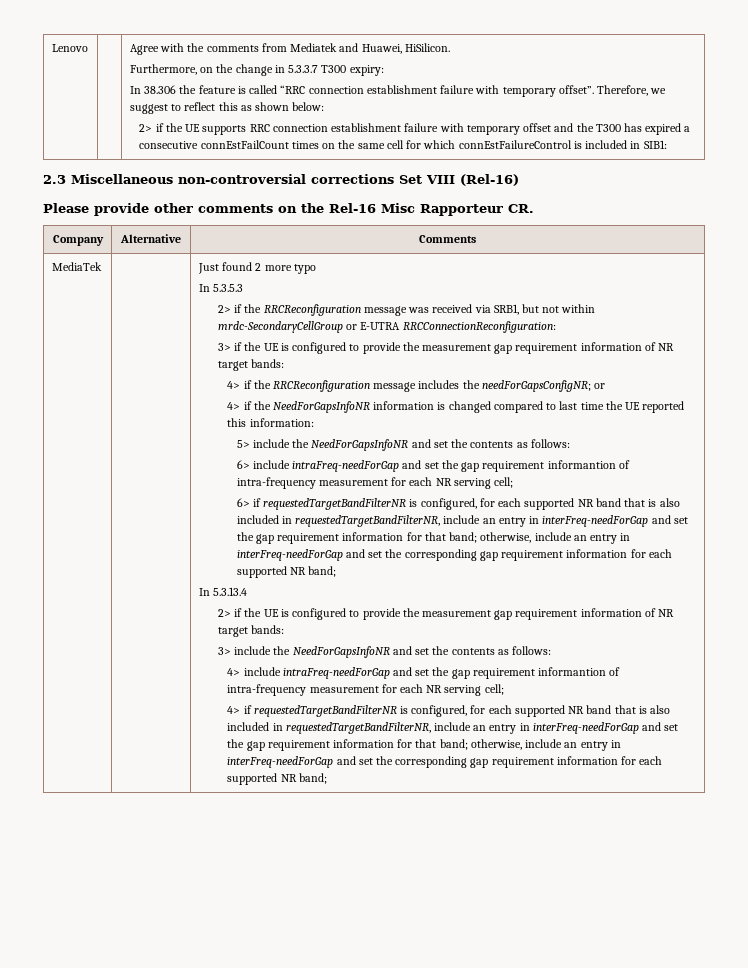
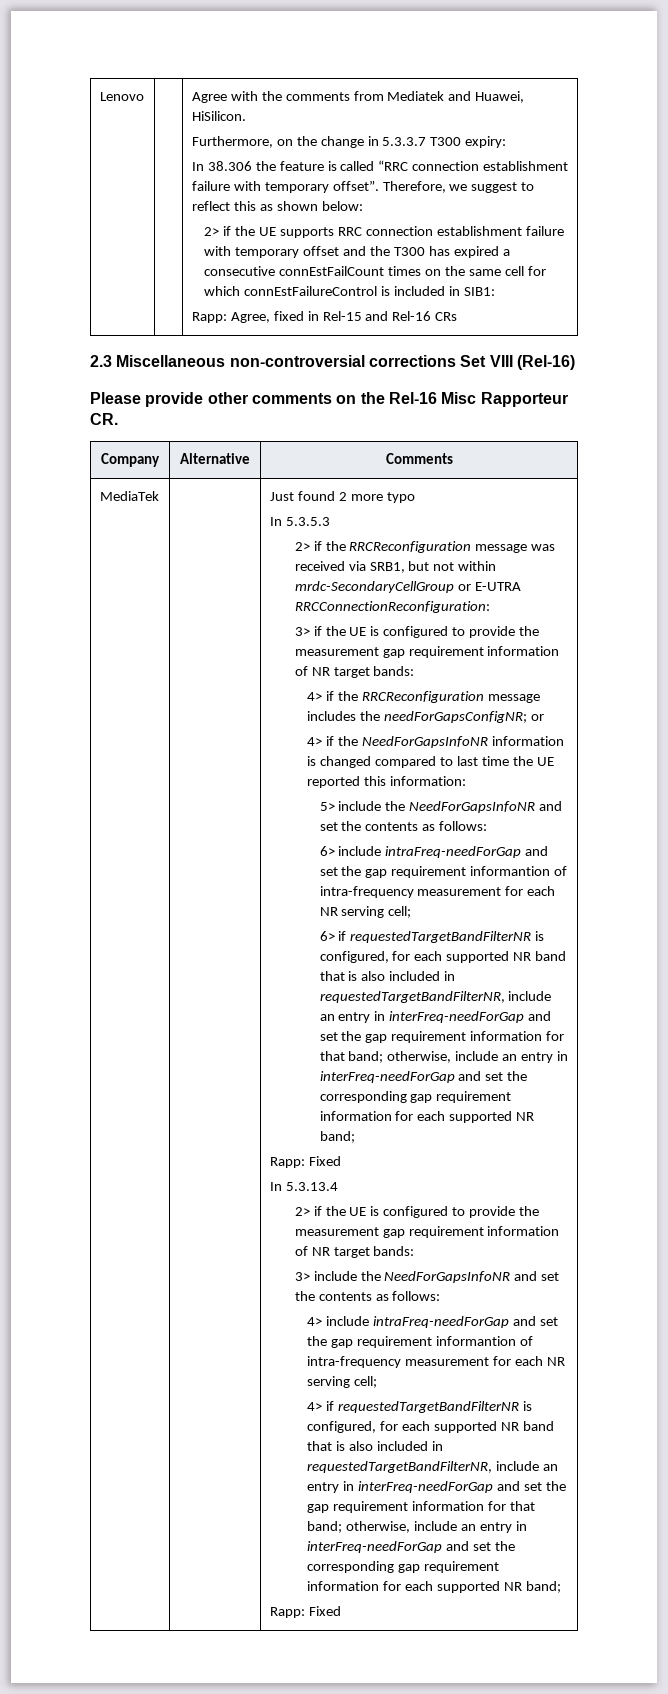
(667, 144) none -> [191,311,458,323] // Rapp: Agree, fixed in Rel-15 and Rel-16 CRs
(337, 571) none -> [269,1156,341,1168] // Rapp: Fixed
(327, 778) none -> [269,1606,341,1618] // Rapp: Fixed

